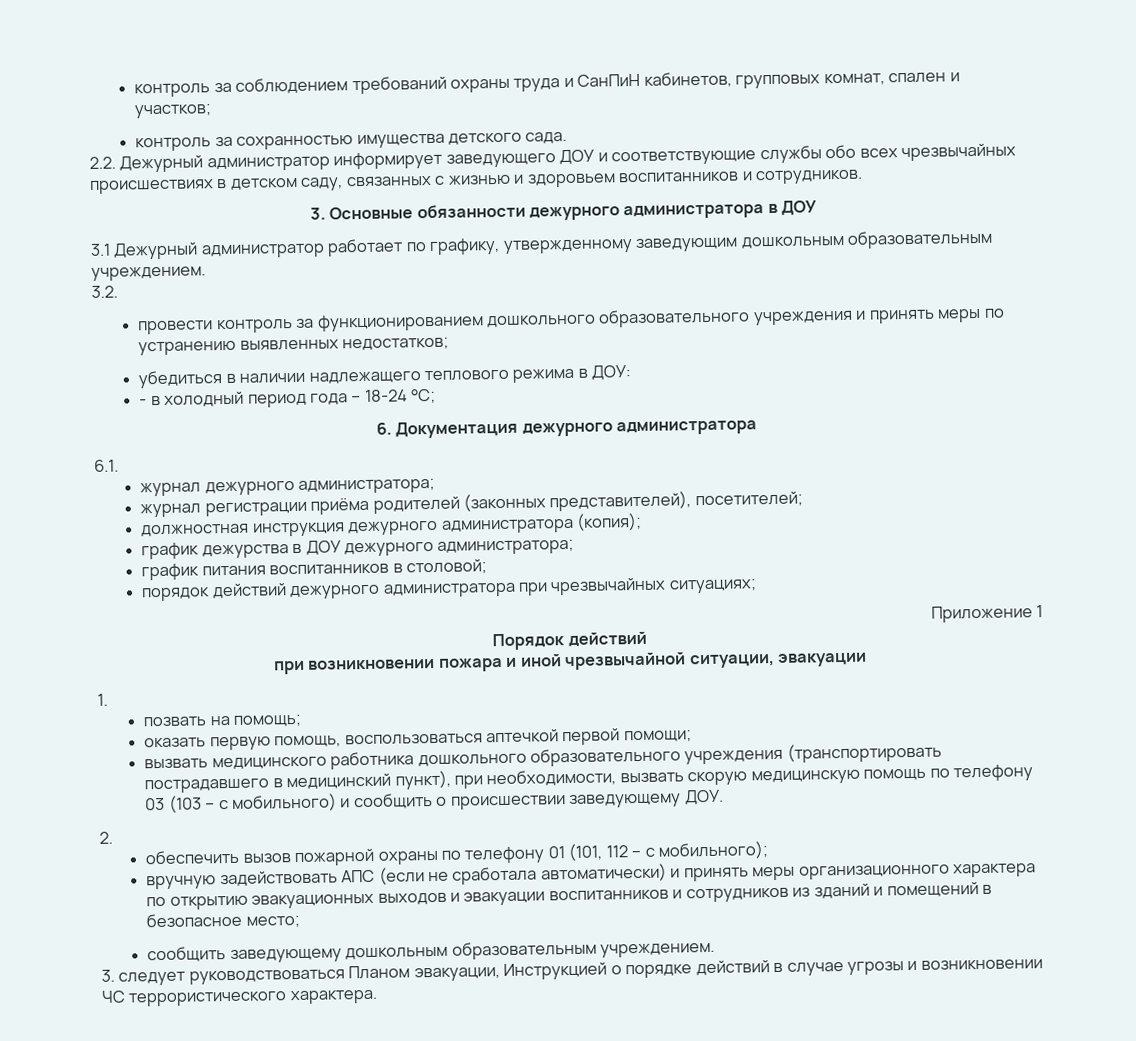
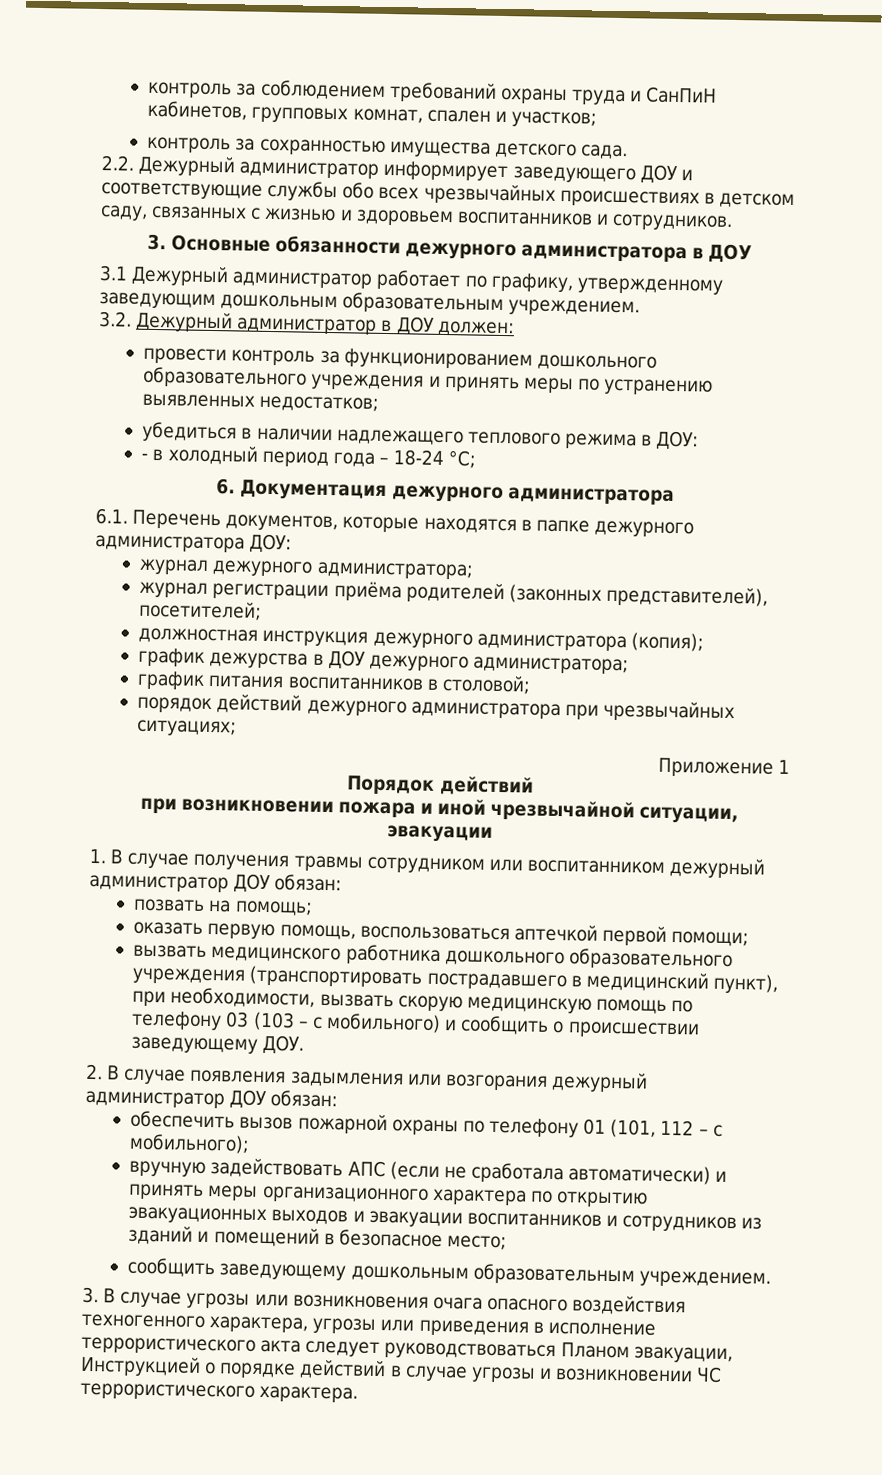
(118, 291) none -> [135,311,515,337] Дежурный администратор в ДОУ должен:
(119, 465) none -> [132,509,694,538] [95,533,293,553] Перечень документов, которые находятся в папке дежурного администратора ДОУ:
(108, 699) none -> [110,849,766,879] [89,873,343,893] В случае получения травмы сотрудником или воспитанником дежурный администратор ДОУ обязан:
(113, 837) none -> [107,1065,648,1093] [85,1089,339,1109] В случае появления задымления или возгорания дежурный администратор ДОУ обязан:
(115, 975) none -> [103,1288,687,1316] [81,1313,656,1337] [81,1336,302,1355] В случае угрозы или возникновения очага опасного воздействия техногенного характера, угрозы или приведения в исполнение террористического акта

